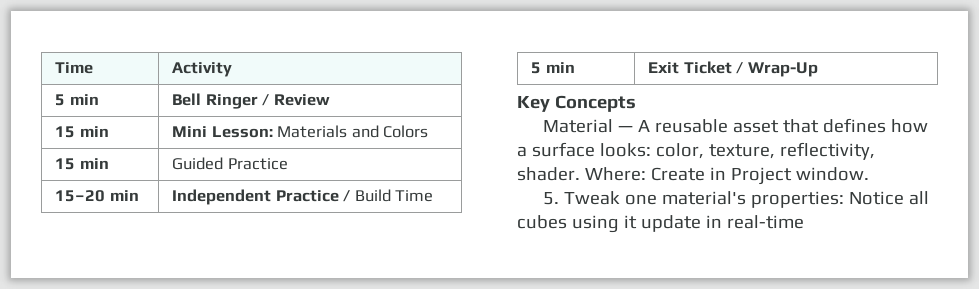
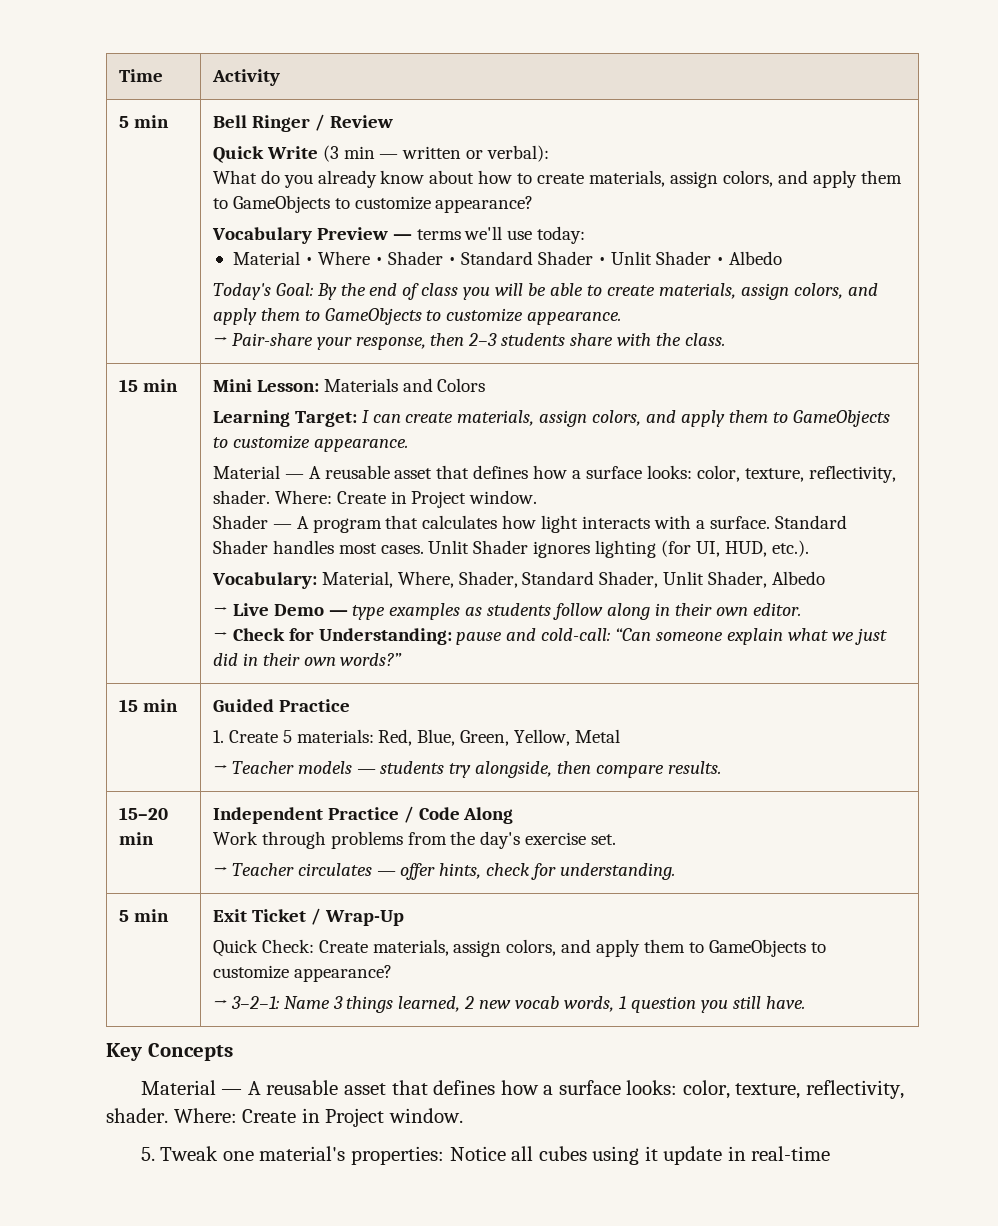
(330, 100) none -> [212,145,550,163] [212,170,903,188] [212,195,534,213] [211,226,586,244] [232,251,782,265] [212,283,879,300] [212,308,622,325] [212,333,726,350] // Quick Write (3 min — written or verbal): // What do you already know about how to create materials, assign colors, and apply them to GameObjects to customize appearance? // Vocabulary Preview — terms we'll use today: // Material • Where • Shader • Standard Shader • Unlit Shader • Albedo // Today's Goal: By the end of class you will be able to create materials, assign colors, and apply them to GameObjects to customize appearance. // → Pair-share your response, then 2–3 students share with the class.
[55,158,109,170] [172,157,288,170] // 15 min | Guided Practice -> [212,410,891,427] [212,435,408,452] [212,465,897,483] [212,490,538,508] [212,515,848,533] [212,540,810,558] [211,571,826,589] [212,603,802,620] [212,628,888,645] [212,653,403,666] [118,699,178,712] [212,699,350,712] [212,729,621,746] [212,761,722,778] // Learning Target: I can create materials, assign colors, and apply them to GameObjects to customize appearance. // Material — A reusable asset that defines how a surface looks: color, texture, reflectivity, shader. Where: Create in Project window. // Shader — A program that calculates how light interacts with a surface. Standard Shader handles most cases. Unlit Shader ignores lighting (for UI, HUD, etc.). // Vocabulary: Material, Where, Shader, Standard Shader, Unlit Shader, Albedo // → Live Demo — type examples as students follow along in their own editor. // → Check for Understanding: pause and cold-call: “Can someone explain what we just did in their own words?” // 15 min | Guided Practice // 1. Create 5 materials: Red, Blue, Green, Yellow, Metal // → Teacher models — students try alongside, then compare results.
[354,189,434,202] Build Time -> [418,807,514,824] [212,831,617,849] [212,863,676,880] Code Along // Work through problems from the day's exercise set. // → Teacher circulates — offer hints, check for understanding.
(818, 69) none -> [212,939,827,957] [212,965,392,982] [212,996,806,1013] // Quick Check: Create materials, assign colors, and apply them to GameObjects to customize appearance? // → 3–2–1: Name 3 things learned, 2 new vocab words, 1 question you still have.

